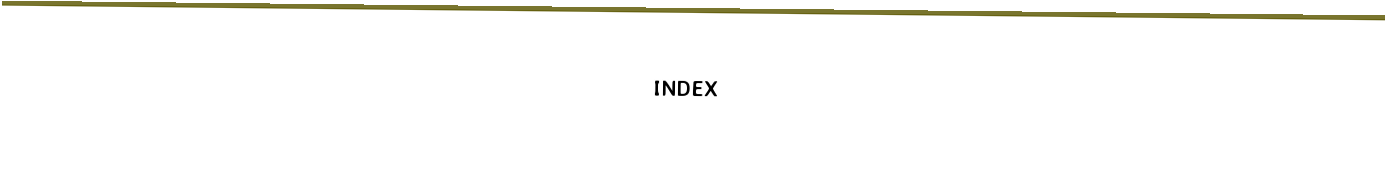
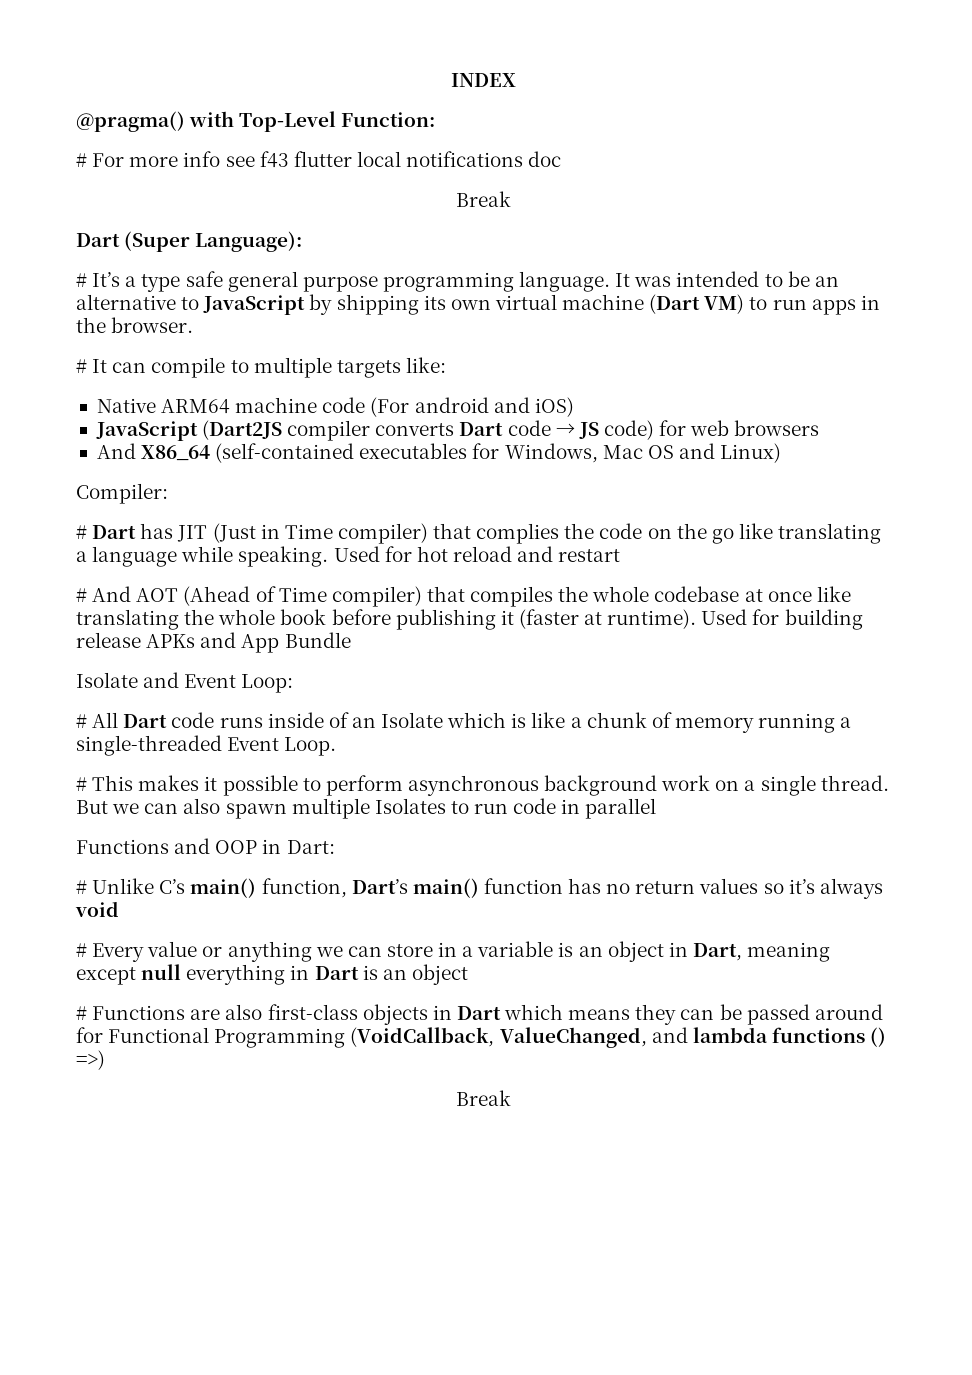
(719, 88) none -> [76,111,436,132] [76,151,562,168] [456,191,511,207] [76,231,303,252] [76,271,839,292] [76,294,880,315] [76,317,194,333] [76,357,446,378] [96,397,574,417] [95,420,820,441] [96,443,782,463] [76,483,168,504] [76,523,882,544] [76,546,621,567] [76,586,851,607] [76,609,863,630] [76,632,351,653] [76,672,294,693] [76,712,852,733] [76,735,337,756] [76,775,889,796] [76,798,657,819] [76,838,335,854] [76,878,883,899] [75,901,119,917] [76,941,831,962] [76,964,468,985] [76,1004,883,1025] [76,1027,887,1048] [76,1050,105,1070] [456,1090,511,1106] // @pragma() with Top-Level Function: // # For more info see f43 flutter local notifications doc // Break // Dart (Super Language): // # It’s a type safe general purpose programming language. It was intended to be an alternative to JavaScript by shipping its own virtual machine (Dart VM) to run apps in the browser. // # It can compile to multiple targets like: // Native ARM64 machine code (For android and iOS) // JavaScript (Dart2JS compiler converts Dart code → JS code) for web browsers // And X86_64 (self-contained executables for Windows, Mac OS and Linux) // Compiler: // # Dart has JIT (Just in Time compiler) that complies the code on the go like translating a language while speaking. Used for hot reload and restart // # And AOT (Ahead of Time compiler) that compiles the whole codebase at once like translating the whole book before publishing it (faster at runtime). Used for building release APKs and App Bundle // Isolate and Event Loop: // # All Dart code runs inside of an Isolate which is like a chunk of memory running a single-threaded Event Loop. // # This makes it possible to perform asynchronous background work on a single thread. But we can also spawn multiple Isolates to run code in parallel // Functions and OOP in Dart: // # Unlike C’s main() function, Dart’s main() function has no return values so it’s always void // # Every value or anything we can store in a variable is an object in Dart, meaning except null everything in Dart is an object // # Functions are also first-class objects in Dart which means they can be passed around for Functional Programming (VoidCallback, ValueChanged, and lambda functions () =>) // Break

